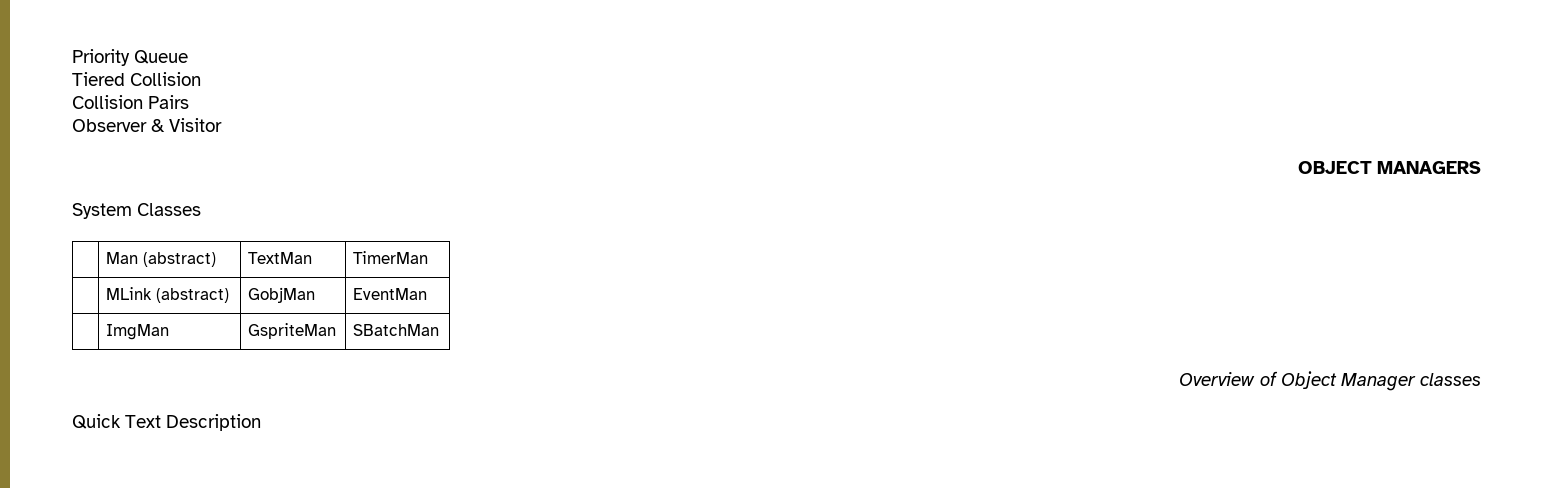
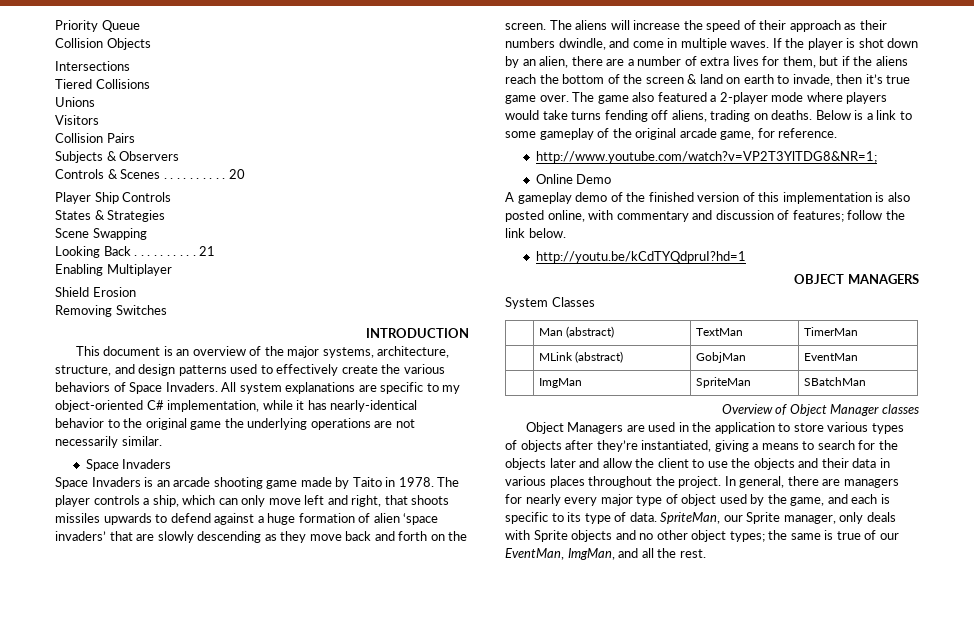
[72,72,202,86] [72,95,190,109] [72,118,223,132] Tiered Collision // Collision Pairs // Observer & Visitor -> [55,38,151,50] [55,61,130,71] [55,79,150,89] [55,97,95,107] [55,115,99,125] [55,133,135,143] [55,151,180,163] [55,169,245,179] [55,192,172,204] [55,210,166,222] [55,228,147,240] [55,246,216,258] [55,264,172,276] [55,287,136,297] [55,305,167,317] [366,328,469,338] [75,346,450,358] [55,364,445,376] [55,382,461,394] [55,400,418,412] [55,418,415,430] [55,436,162,448] [85,459,172,471] [55,477,460,489] [55,495,450,507] [55,513,439,525] [55,531,468,543] [505,20,887,32] [505,38,919,50] [505,56,908,68] [505,74,911,86] [505,92,888,104] [505,110,912,122] [505,128,838,140] [535,151,877,163] [535,174,612,184] [505,192,910,204] [505,210,905,222] [505,228,566,238] [535,251,746,263] Collision Objects // Intersections // Tiered Collisions // Unions // Visitors // Collision Pairs // Subjects & Observers // Controls & Scenes . . . . . . . . . . 20 // Player Ship Controls // States & Strategies // Scene Swapping // Looking Back . . . . . . . . . . 21 // Enabling Multiplayer // Shield Erosion // Removing Switches // INTRODUCTION // This document is an overview of the major systems, architecture, structure, and design patterns used to effectively create the various behaviors of Space Invaders. All system explanations are specific to my object-oriented C# implementation, while it has nearly-identical behavior to the original game the underlying operations are not necessarily similar. // Space Invaders // Space Invaders is an arcade shooting game made by Taito in 1978. The player controls a ship, which can only move left and right, that shoots missiles upwards to defend against a huge formation of alien ‘space invaders’ that are slowly descending as they move back and forth on the screen. The aliens will increase the speed of their approach as their numbers dwindle, and come in multiple waves. If the player is shot down by an alien, there are a number of extra lives for them, but if the aliens reach the bottom of the screen & land on earth to invade, then it’s true game over. The game also featured a 2-player mode where players would take turns fending off aliens, trading on deaths. Below is a link to some gameplay of the original arcade game, for reference. // http://www.youtube.com/watch?v=VP2T3YlTDG8&NR=1; // Online Demo // A gameplay demo of the finished version of this implementation is also posted online, with commentary and discussion of features; follow the link below. // http://youtu.be/kCdTYQdpruI?hd=1
[248,323,337,339] GspriteMan -> [695,377,751,388] SpriteMan
[72,414,262,431] Quick Text Description -> [525,422,904,434] [505,440,898,452] [505,458,890,470] [505,476,899,488] [505,494,890,506] [505,512,896,524] [505,530,899,542] [505,548,706,560] Object Managers are used in the application to store various types of objects after they’re instantiated, giving a means to search for the objects later and allow the client to use the objects and their data in various places throughout the project. In general, there are managers for nearly every major type of object used by the game, and each is specific to its type of data. SpriteMan, our Sprite manager, only deals with Sprite objects and no other object types; the same is true of our EventMan, ImgMan, and all the rest.

